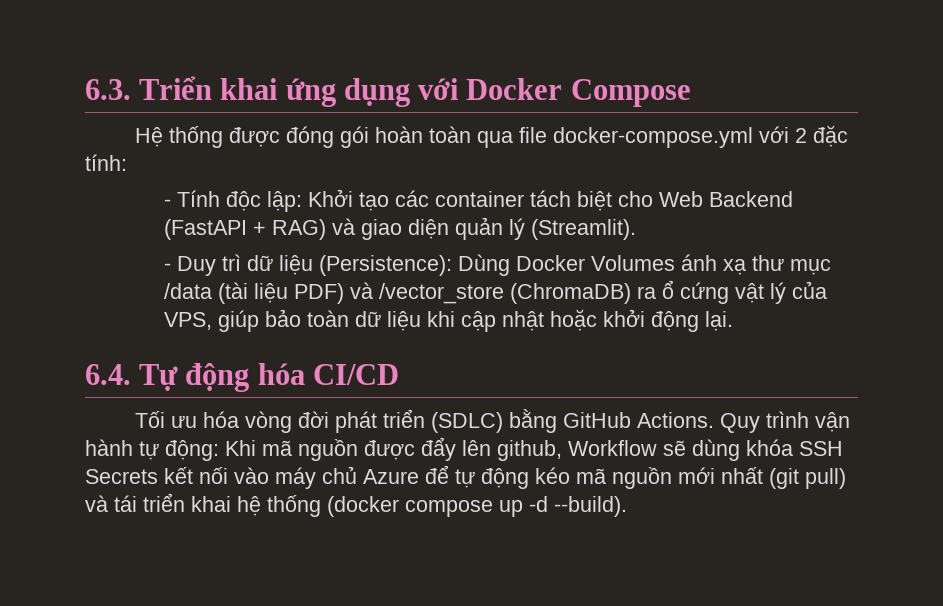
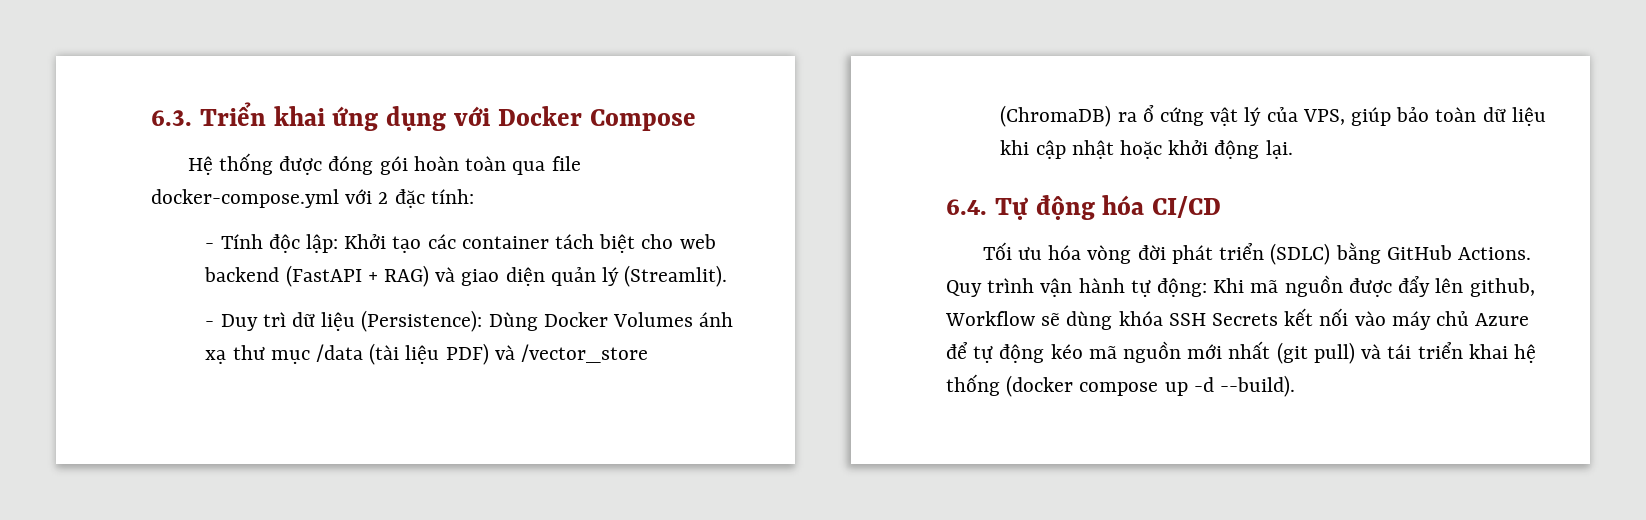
[658,191,793,207] Web Backend -> [679,234,716,249] [204,267,280,282] web backend

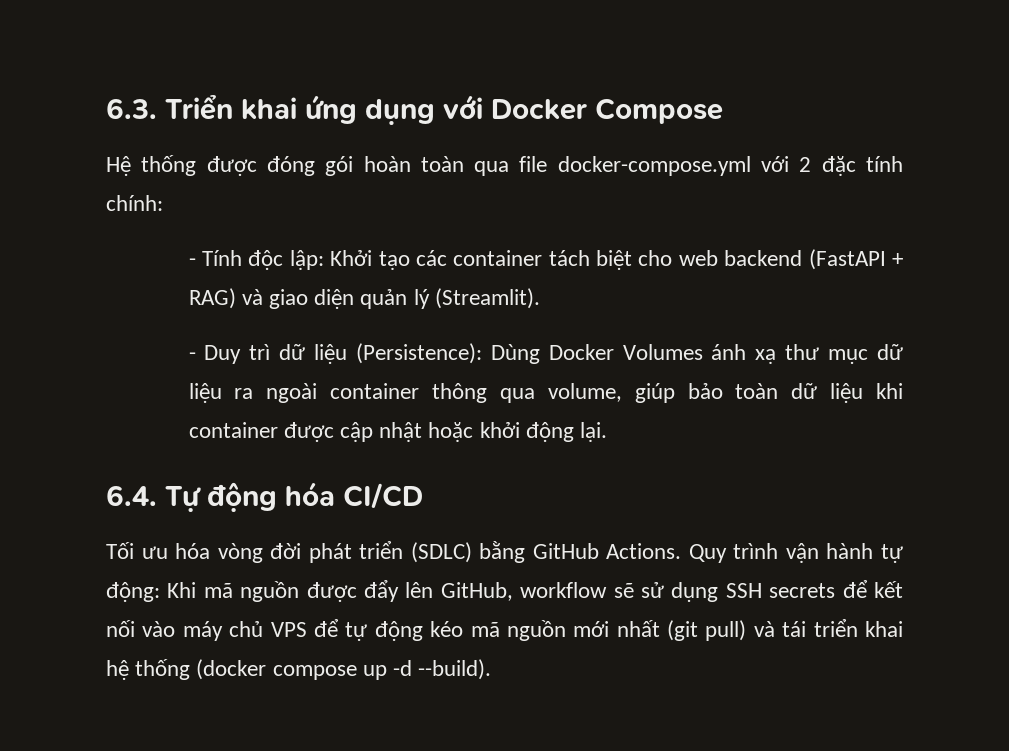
[430,189,474,204] tính: -> [865,156,903,172] [106,195,163,211] tính chính:
[315,343,649,365] [1000,105,1345,127] /data (tài liệu PDF) và /vector_store (ChromaDB) ra ổ cứng vật lý của VPS, -> [876,344,903,360] [188,383,622,403] dữ liệu ra ngoài container thông qua volume,
(1030, 147) none -> [188,422,334,442] container được
[1469,278,1535,297] [945,311,1279,330] github, Workflow sẽ dùng khóa SSH Secrets -> [440,580,868,602] GitHub, workflow sẽ sử dụng SSH secrets để
[1475,313,1530,326] Azure -> [270,622,307,637] VPS

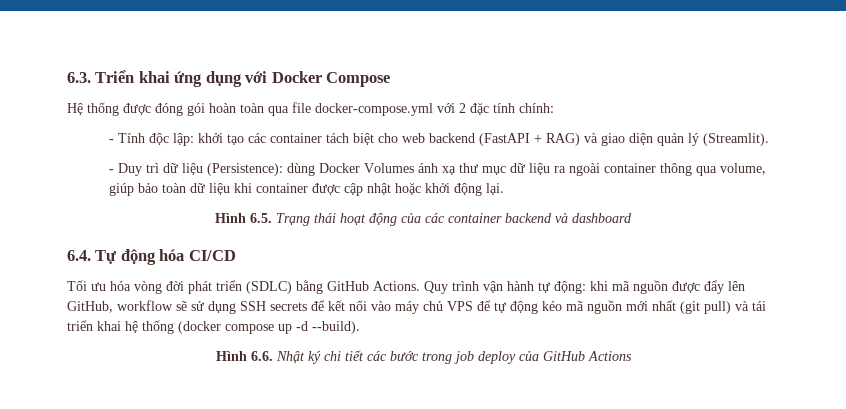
[330,250,373,266] Khởi -> [198,133,224,143] khởi
[490,344,540,364] Dùng -> [287,163,316,176] dùng
(608, 432) none -> [215,213,632,226] // Hình 6.5. Trạng thái hoạt động của các container backend và dashboard
[167,582,197,598] Khi -> [590,281,608,291] khi
(492, 669) none -> [215,350,632,364] // Hình 6.6. Nhật ký chi tiết các bước trong job deploy của GitHub Actions

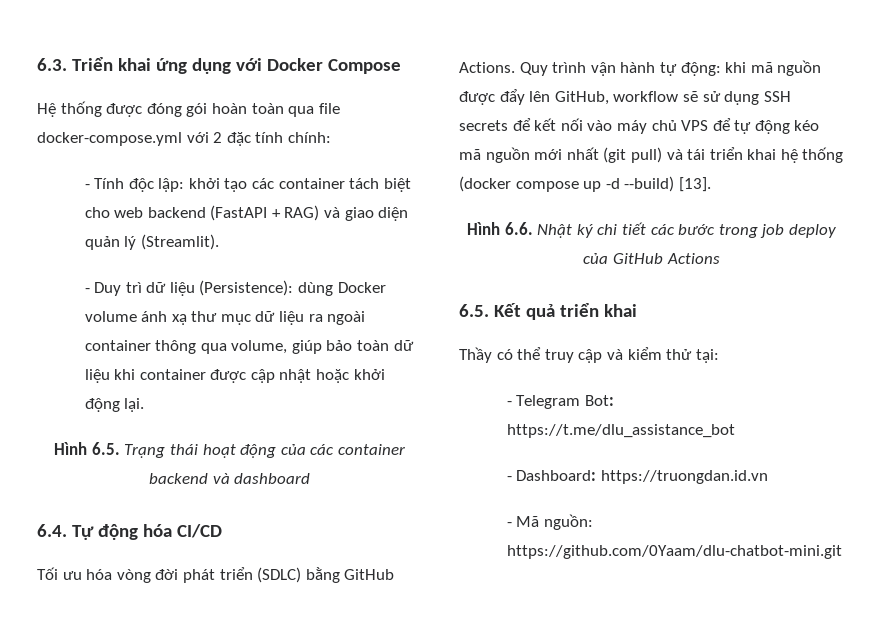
[364,163,415,173] Volumes -> [84,311,137,322] volume
[312,321,360,334] --build). -> [624,176,711,192] --build) [13].
(632, 356) none -> [459,303,637,320] [459,347,719,363] [506,395,614,409] [506,424,735,438] [506,470,768,484] [506,514,593,530] [506,545,842,559] // 6.5. Kết quả triển khai // Thầy có thể truy cập và kiểm thử tại: // - Telegram Bot: https://t.me/dlu_assistance_bot // - Dashboard: https://truongdan.id.vn // - Mã nguồn: https://github.com/0Yaam/dlu-chatbot-mini.git

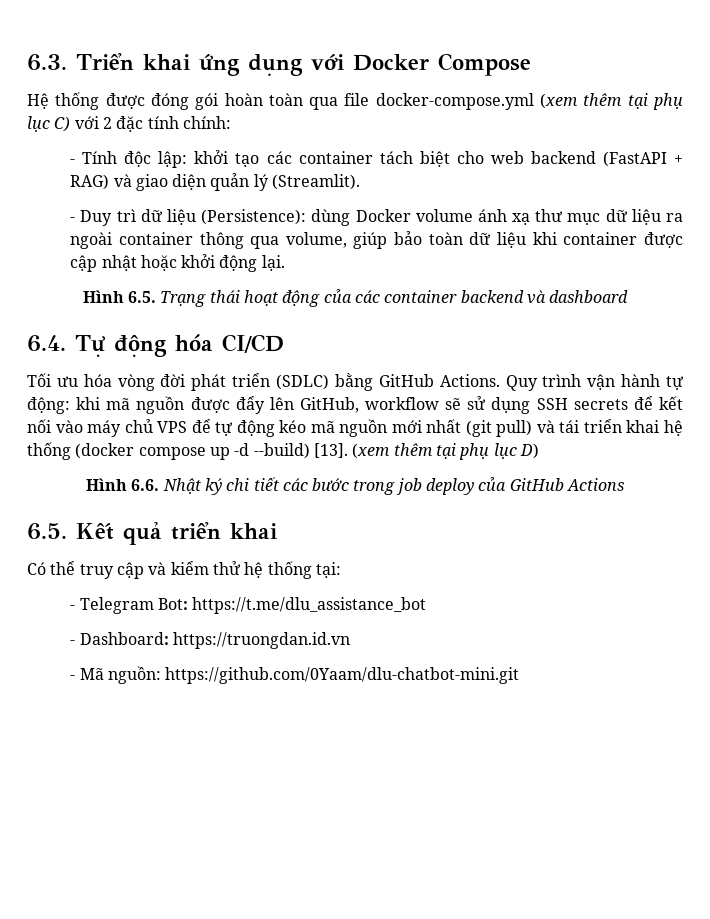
(182, 139) none -> [540,93,683,110] [27,116,71,132] (xem thêm tại phụ lục C)
(711, 184) none -> [352,443,539,460] (xem thêm tại phụ lục D)
[459,347,513,363] Thầy có -> [27,562,46,575] Có
(693, 354) none -> [244,561,312,579] hệ thống

